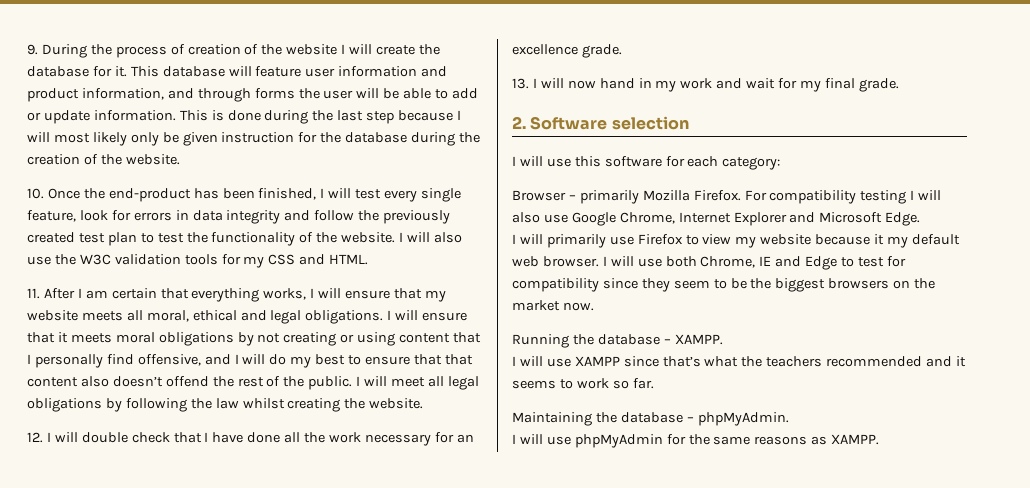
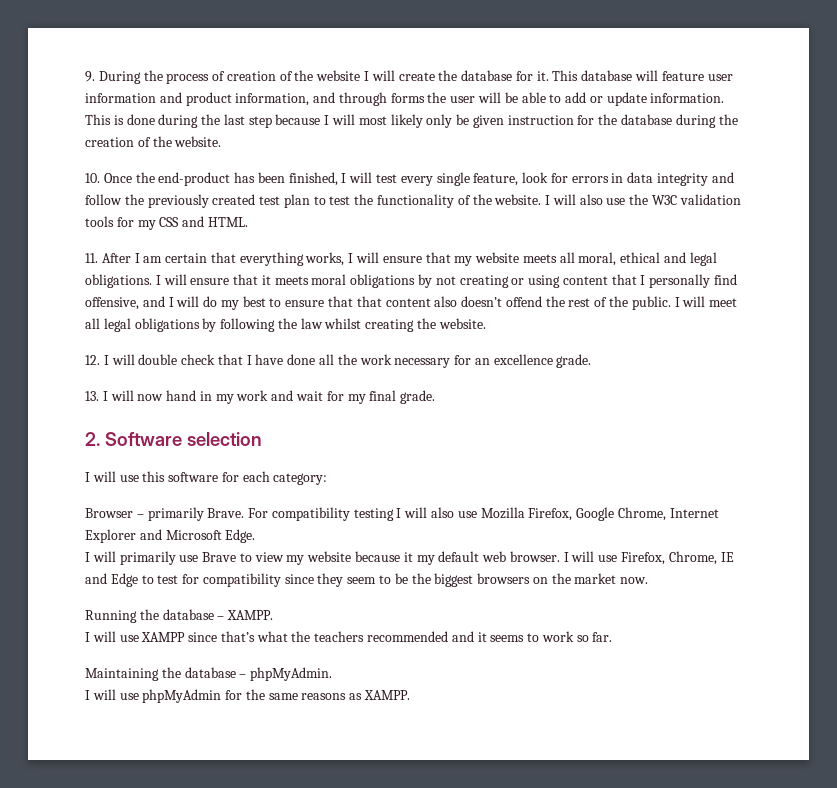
[642,190,741,201] Mozilla Firefox. -> [207,508,245,518] Brave.
(568, 218) none -> [480,507,573,521] Mozilla Firefox,
[637,234,683,245] Firefox -> [202,552,237,562] Brave
[665,256,697,267] both -> [621,552,666,565] Firefox,

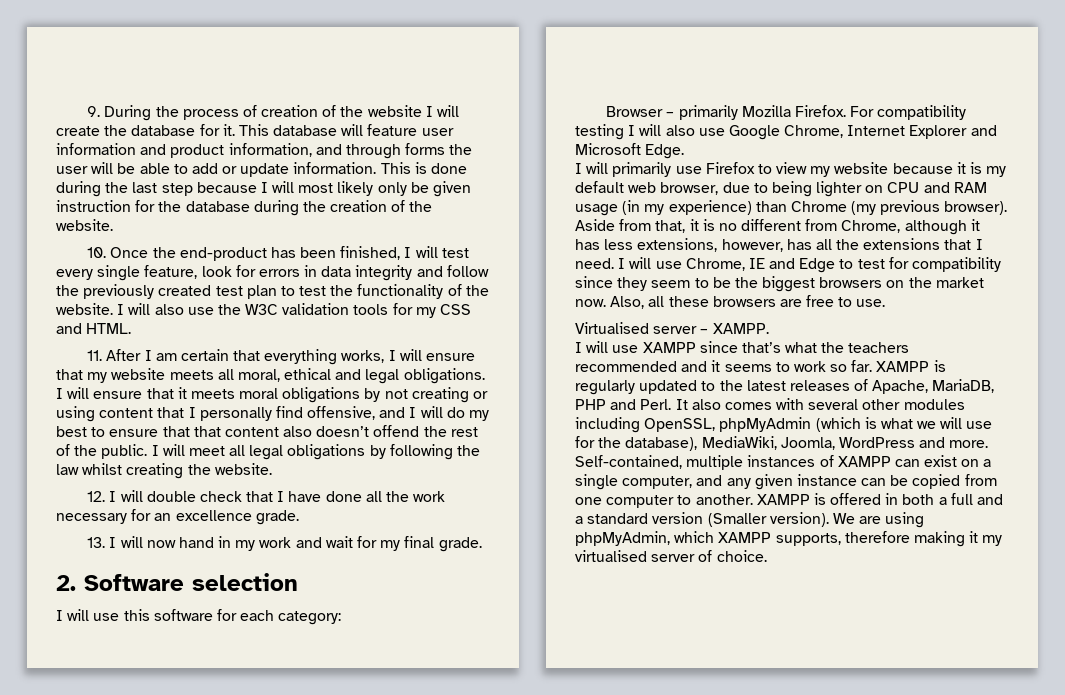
[207,508,245,518] Brave. -> [741,105,846,117] Mozilla Firefox.
[480,507,573,521] Mozilla Firefox, -> (725, 132) none
[202,552,237,562] Brave -> [705,162,755,174] Firefox
(413, 557) none -> [970,162,983,174] is
[509,551,666,565] browser. I will use Firefox, -> [660,181,987,197] [575,200,1008,216] [575,219,980,235] [575,238,983,252] [575,257,682,269] browser, due to being lighter on CPU and RAM usage (in my experience) than Chrome (my previous browser). Aside from that, it is no different from Chrome, although it has less extensions, however, has all the extensions that I need. I will use
[85,609,214,623] // Running the database -> [610,295,886,309] [575,322,698,334] Also, all these browsers are free to use. // Virtualised server
[85,667,333,681] [85,689,411,703] // Maintaining the database – phpMyAdmin. // I will use phpMyAdmin for the same reasons as XAMPP. -> [876,360,946,372] [575,379,995,395] [575,398,965,410] [575,417,993,433] [575,436,989,451] [575,455,992,470] [575,474,997,490] [575,493,1004,508] [575,512,925,528] [575,531,1003,547] [575,550,767,562] XAMPP is regularly updated to the latest releases of Apache, MariaDB, PHP and Perl. It also comes with several other modules including OpenSSL, phpMyAdmin (which is what we will use for the database), MediaWiki, Joomla, WordPress and more. Self-contained, multiple instances of XAMPP can exist on a single computer, and any given instance can be copied from one computer to another. XAMPP is offered in both a full and a standard version (Smaller version). We are using phpMyAdmin, which XAMPP supports, therefore making it my virtualised server of choice.

